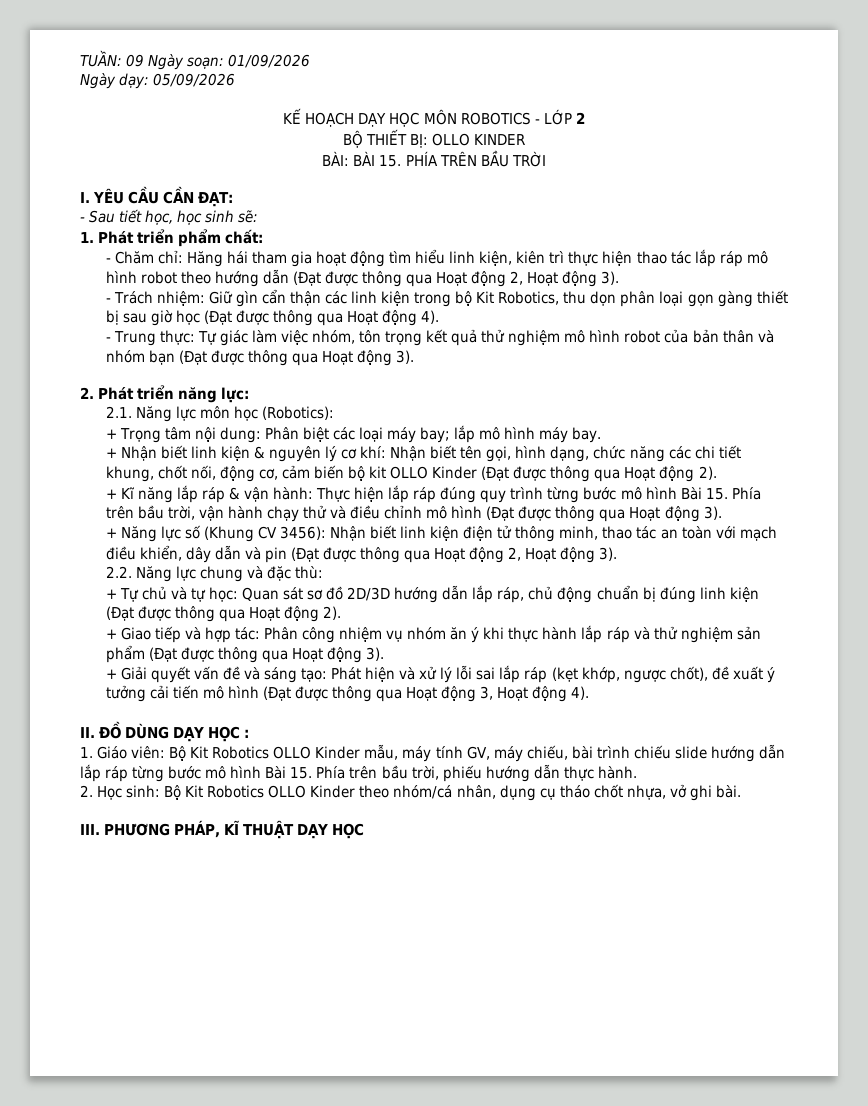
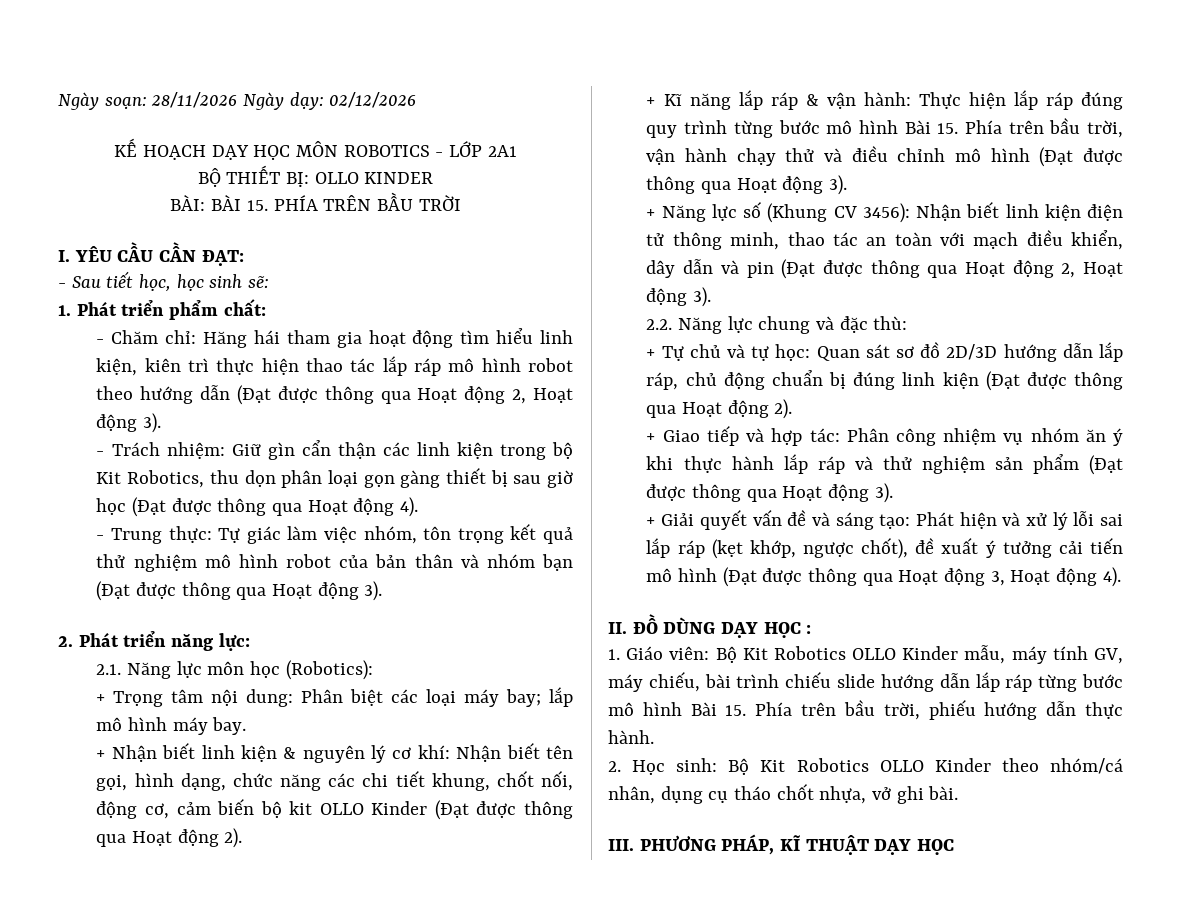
[80,50,145,67] TUẦN: 09 -> (58, 101) none
[228,54,311,68] 01/09/2026 // -> [151,92,238,108] 28/11/2026
[153,73,236,87] 05/09/2026 -> [329,92,417,108] 02/12/2026
[575,112,585,124] 2 -> [487,145,517,157] 2A1

